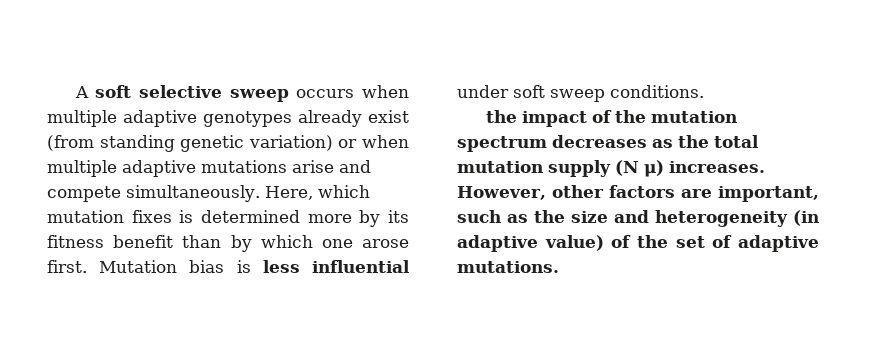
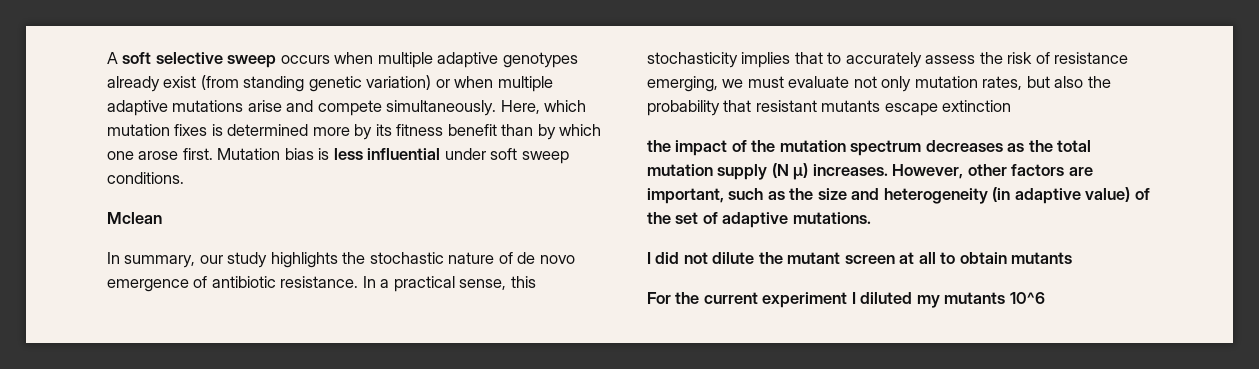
(704, 91) none -> [107,212,162,224] [107,252,575,268] [107,276,536,292] [647,52,1129,68] [647,76,1111,92] [647,100,1012,116] // Mclean // In summary, our study highlights the stochastic nature of de novo emergence of antibiotic resistance. In a practical sense, this stochasticity implies that to accurately assess the risk of resistance emerging, we must evaluate not only mutation rates, but also the probability that resistant mutants escape extinction
(559, 267) none -> [647,252,1073,264] [647,292,1045,308] // I did not dilute the mutant screen at all to obtain mutants // For the current experiment I diluted my mutants 10^6

